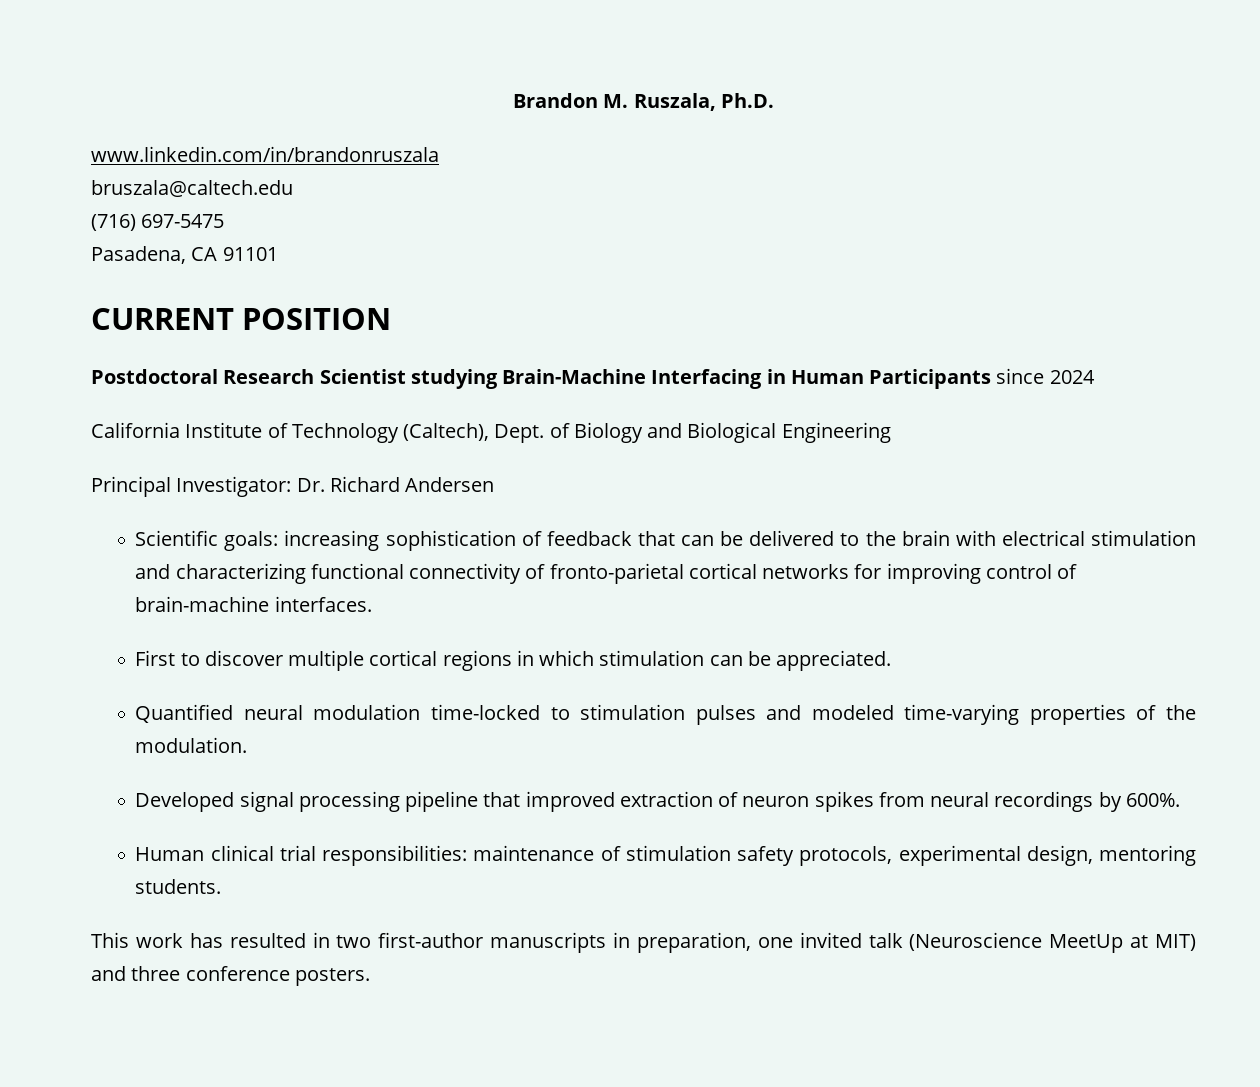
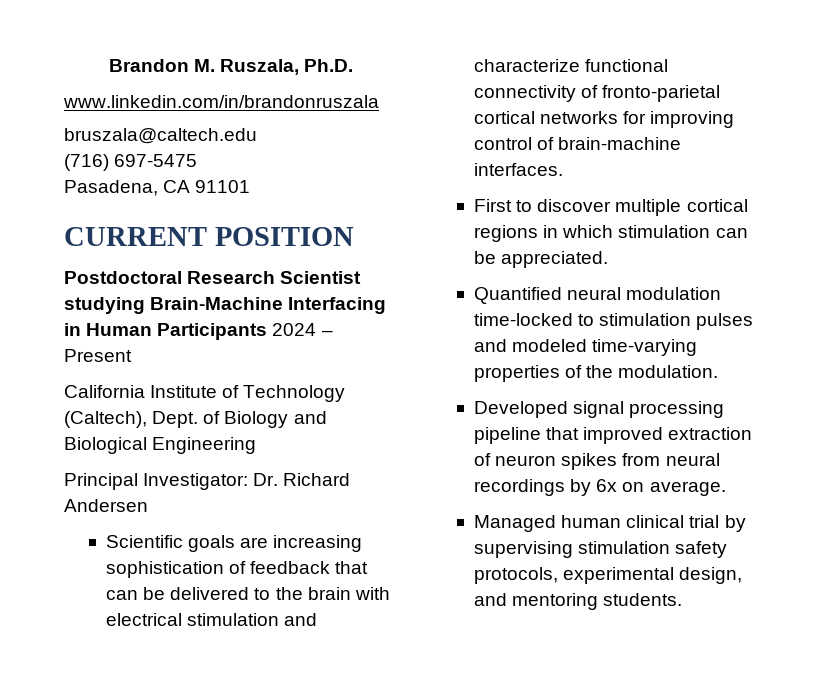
[996,368,1045,384] since -> (268, 331) none
(1095, 377) none -> [321,330,333,336] [64,349,132,362] – Present
[224,531,279,551] goals: -> [188,535,269,552] goals are
[175,563,306,584] characterizing -> [474,59,581,72] characterize
[1125,793,1180,807] [135,845,621,866] 600%. // Human clinical trial responsibilities: maintenance of -> [596,479,726,496] [474,515,746,532] [474,541,574,558] 6x on average. // Managed human clinical trial by supervising
(1093, 855) none -> [474,593,508,606] and
[91,932,1196,953] [91,966,370,986] // This work has resulted in two first-author manuscripts in preparation, one invited talk (Neuroscience MeetUp at MIT) and three conference posters. -> (683, 599) none

